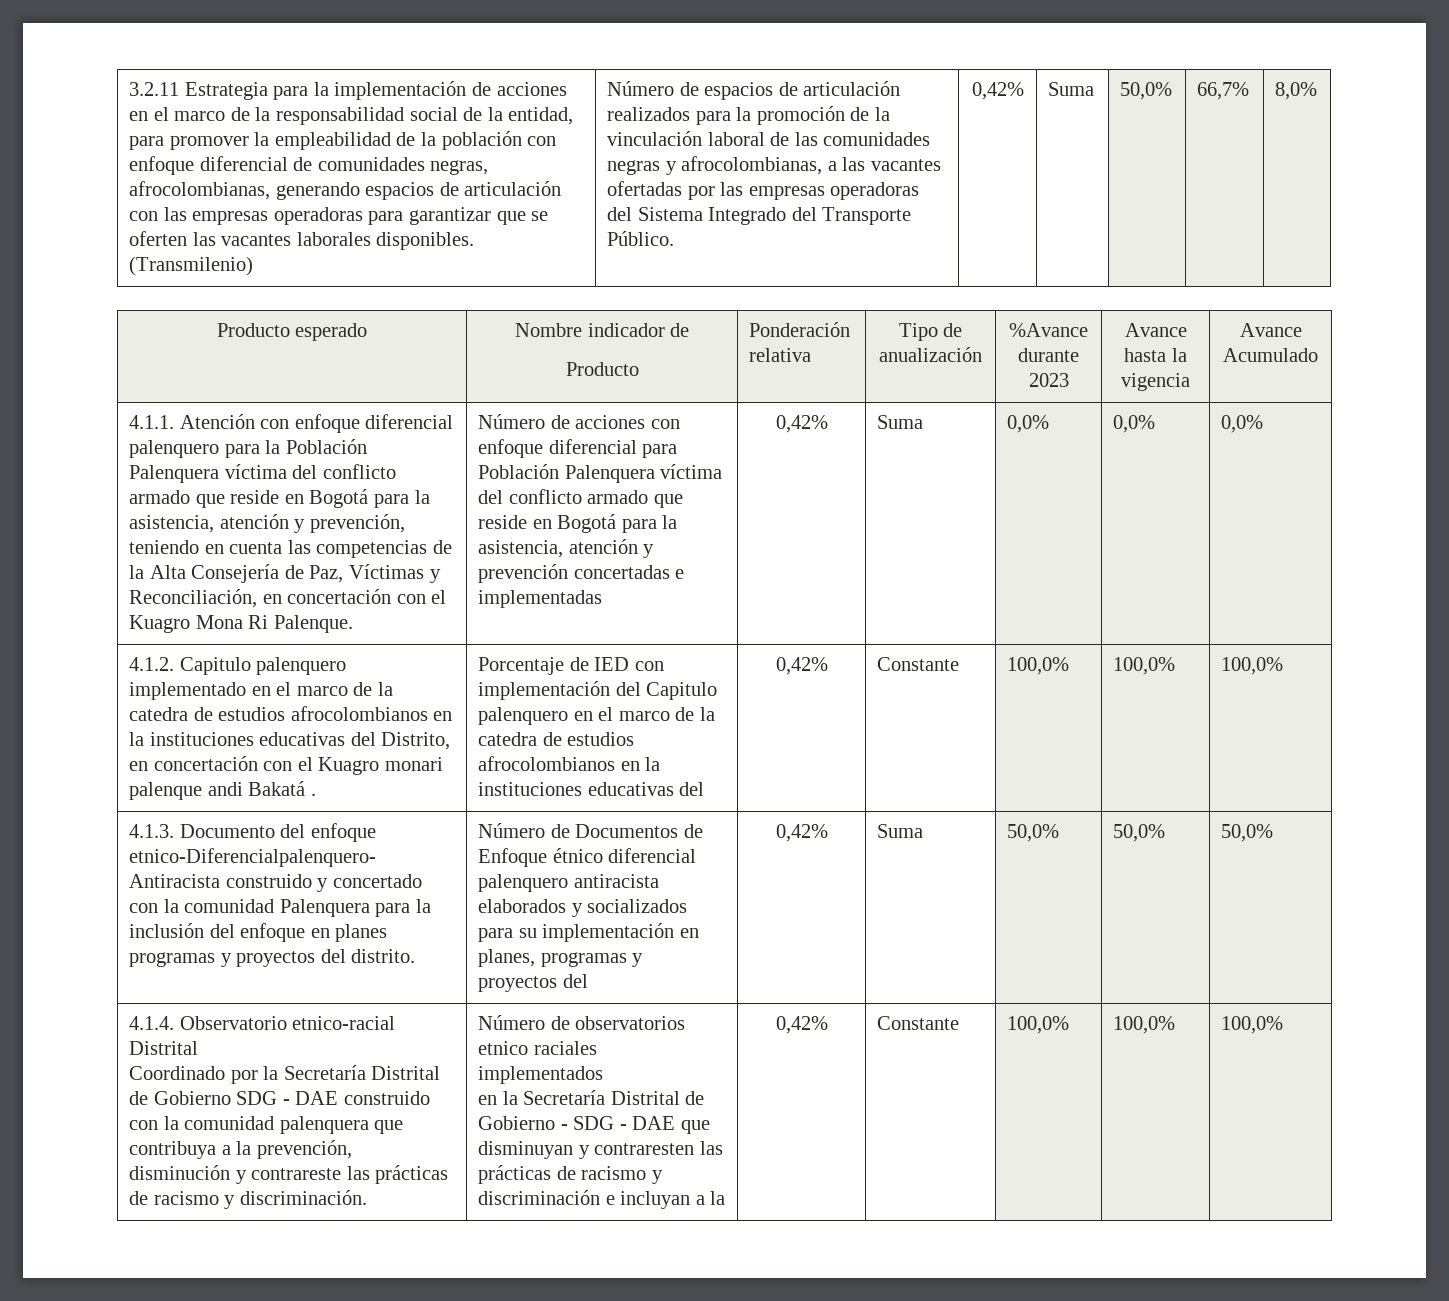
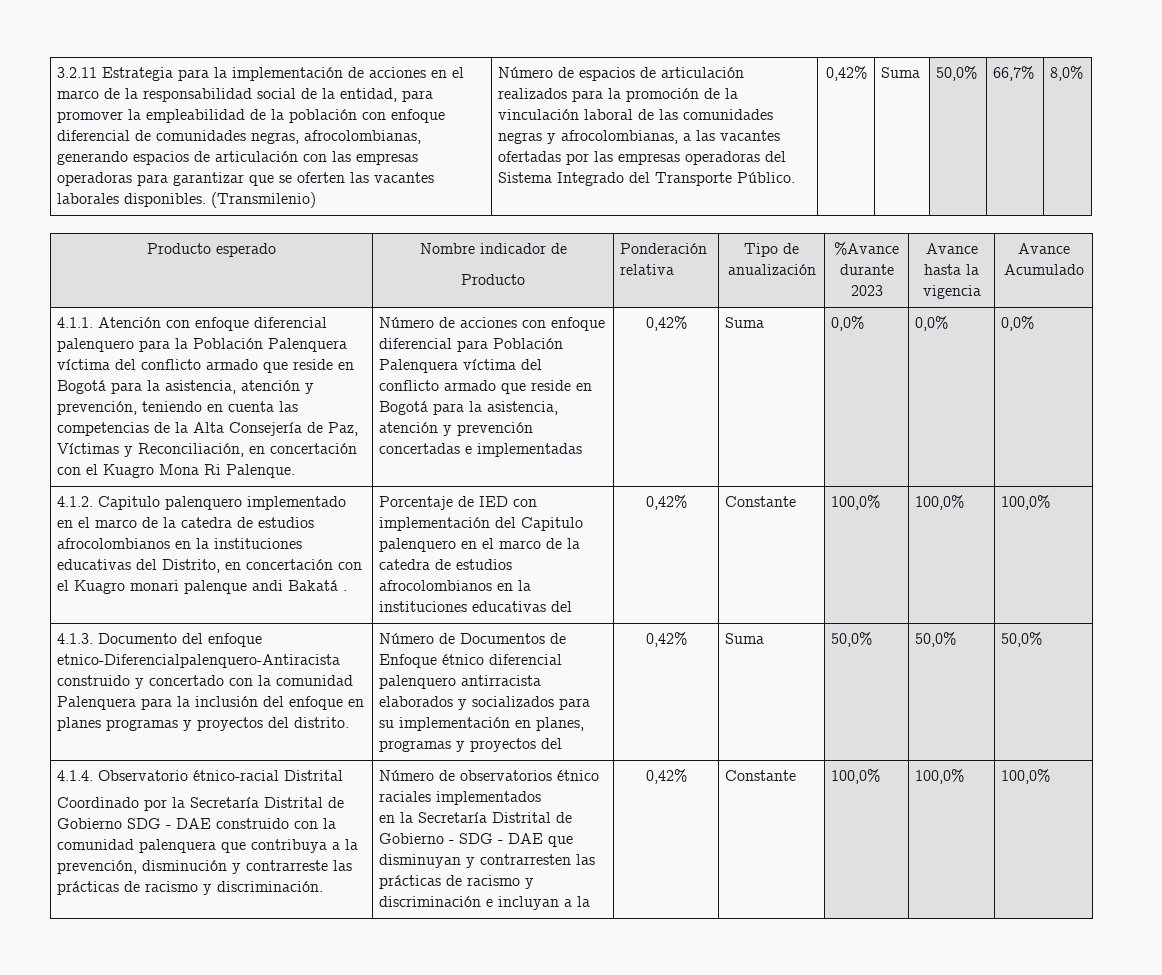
[573,874,659,888] antiracista -> [461,675,542,686] antirracista
[292,1016,396,1030] etnico-racial -> [193,770,280,781] étnico-racial
[251,1168,342,1180] contrareste -> [246,860,329,871] contrarreste
[478,1041,529,1055] etnico -> [557,770,600,781] étnico
[594,1143,695,1155] contraresten -> [480,854,572,865] contrarresten

